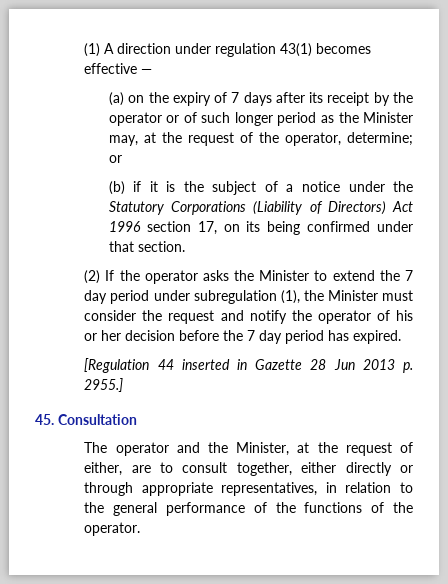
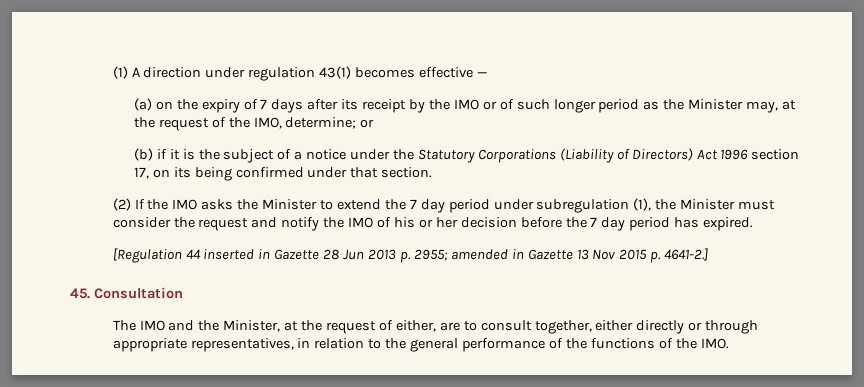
[108,112,162,126] operator -> [453,99,479,110] IMO
[284,132,341,146] operator, -> [253,117,282,129] IMO,
[144,270,198,284] operator -> [172,199,198,210] IMO
[317,310,371,324] operator -> [348,217,374,228] IMO
[84,378,124,392] 2955.] -> [413,248,709,263] 2955; amended in Gazette 13 Nov 2015 p. 4641-2.]
[115,442,169,456] operator -> [139,320,165,331] IMO
[84,522,141,536] operator. -> [700,338,729,349] IMO.

